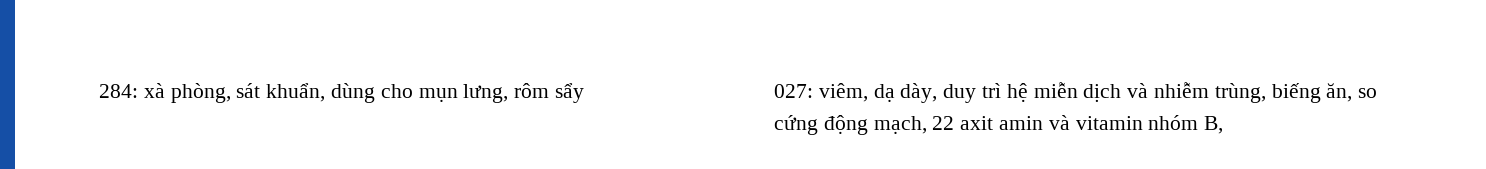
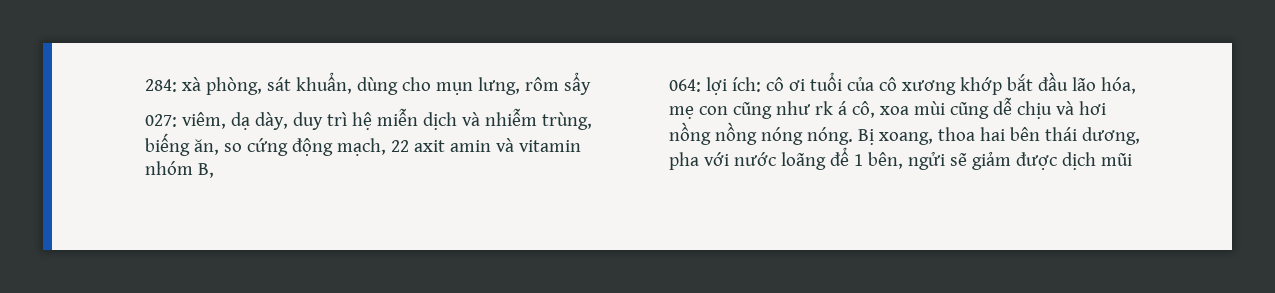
(1224, 125) none -> [669,72,1136,95] [669,97,1106,119] [669,122,1140,145] [669,147,1132,170] // 064: lợi ích: cô ơi tuổi của cô xương khớp bắt đầu lão hóa, mẹ con cũng như rk á cô, xoa mùi cũng dễ chịu và hơi nồng nồng nóng nóng. Bị xoang, thoa hai bên thái dương, pha với nước loãng để 1 bên, ngửi sẽ giảm được dịch mũi

